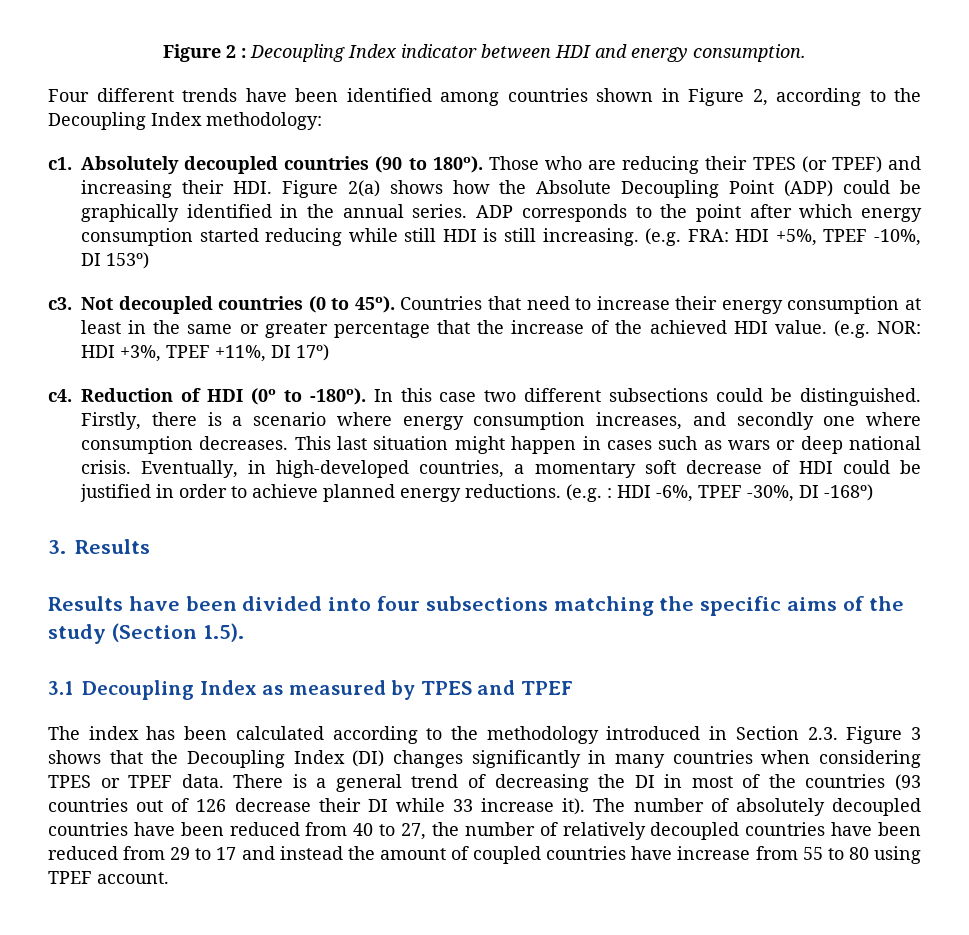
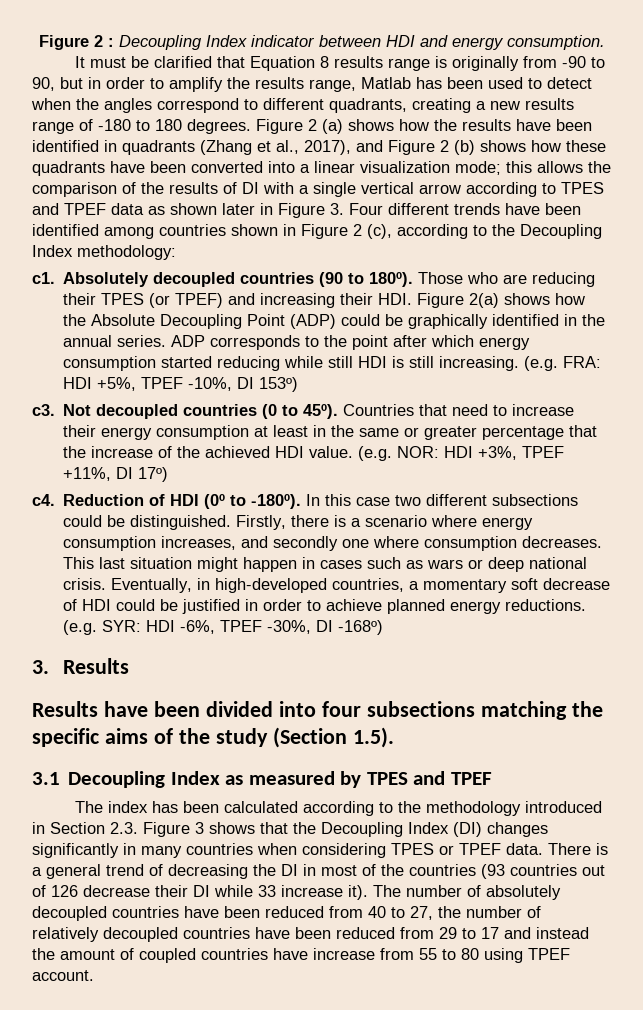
(806, 53) none -> [74,56,605,71] [32,77,592,92] [31,98,574,113] [32,119,592,134] [32,140,606,155] [32,161,611,176] [32,182,604,197] [32,203,344,218] It must be clarified that Equation 8 results range is originally from -90 to 90, but in order to amplify the results range, Matlab has been used to detect when the angles correspond to different quadrants, creating a new results range of -180 to 180 degrees. Figure 2 (a) shows how the results have been identified in quadrants (Zhang et al., 2017), and Figure 2 (b) shows how these quadrants have been converted into a linear visualization mode; this allows the comparison of the results of DI with a single vertical arrow according to TPES and TPEF data as shown later in Figure 3.
[752,89,768,106] 2, -> [353,224,392,239] 2 (c),
[607,488,612,498] : -> [102,620,142,632] SYR:

